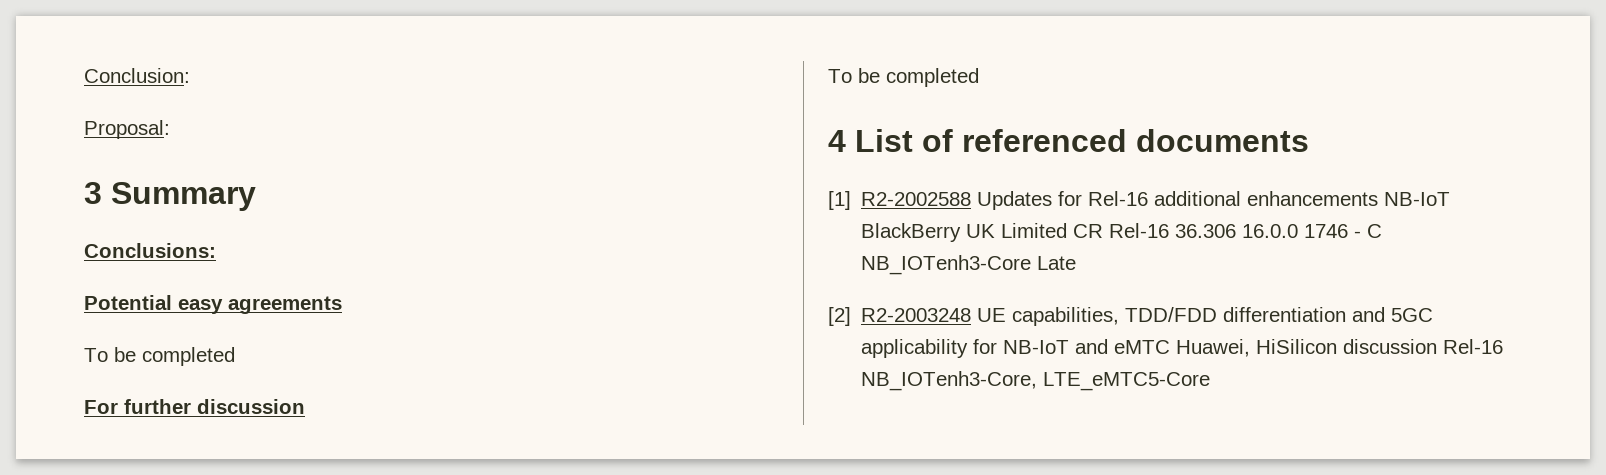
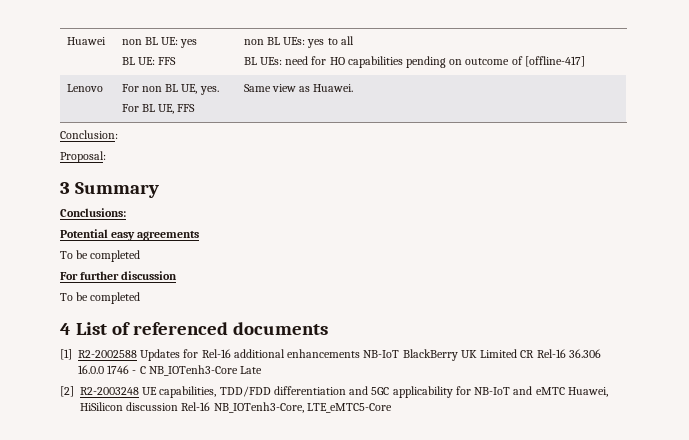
(84, 75) none -> [66,37,106,45] [121,37,198,48] [121,57,177,65] [243,36,354,48] [243,56,585,68] [66,84,103,92] [121,84,219,95] [121,104,196,114] [243,84,354,92] Huawei | non BL UE: yes // BL UE: FFS | non BL UEs: yes to all // BL UEs: need for HO capabilities pending on outcome of [offline-417] // Lenovo | For non BL UE, yes. // For BL UE, FFS | Same view as Huawei. //

